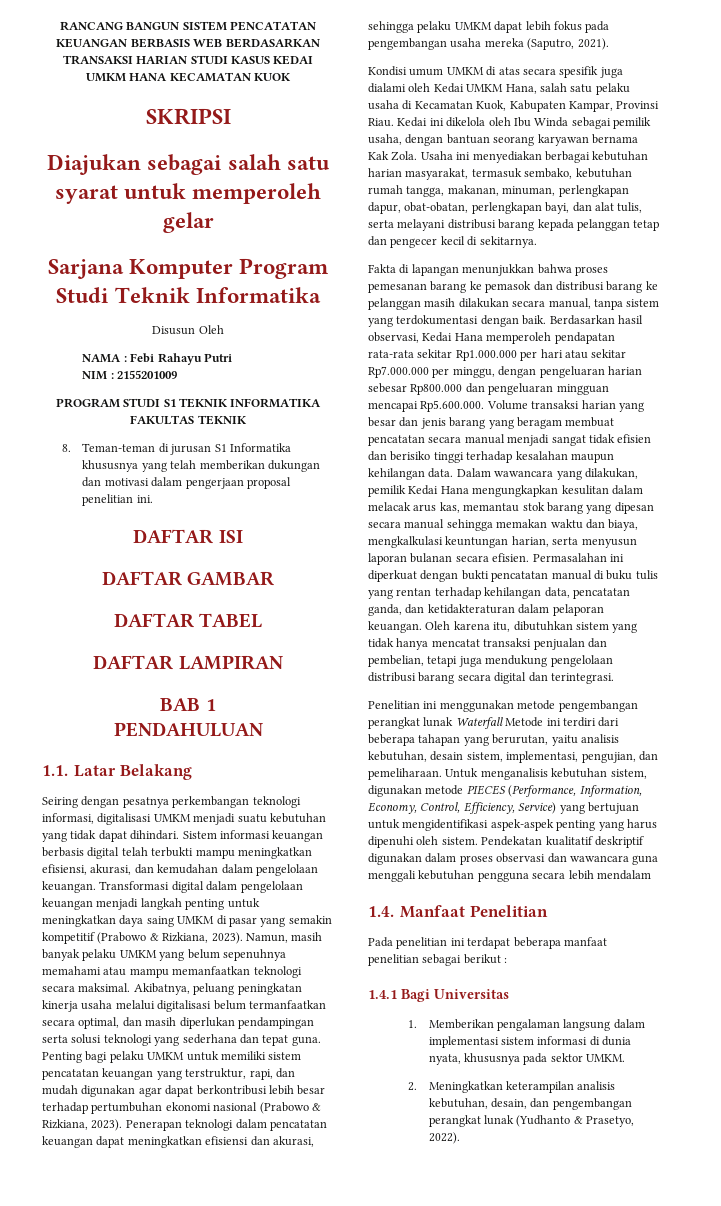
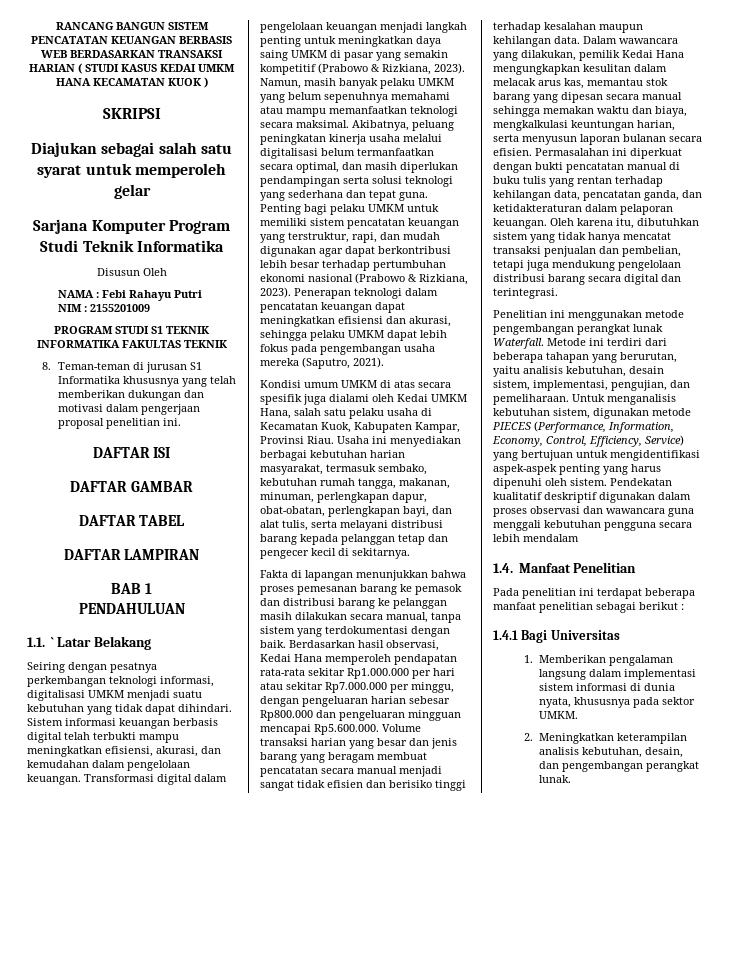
(188, 60) none -> [78,63,83,74] (
(292, 77) none -> [203,77,208,88] )
(68, 770) none -> [50,637,54,647] `
[397,117,651,129] [368,134,638,146] [368,151,418,161] Kedai ini dikelola oleh Ibu Winda sebagai pemilik usaha, dengan bantuan seorang karyawan bernama Kak Zola. -> (334, 440) none
[455,717,503,729] Waterfall -> [493,338,544,349] Waterfall.
[484,1115,635,1127] [428,1132,460,1144] lunak (Yudhanto & Prasetyo, 2022). -> [539,775,572,783] lunak.

